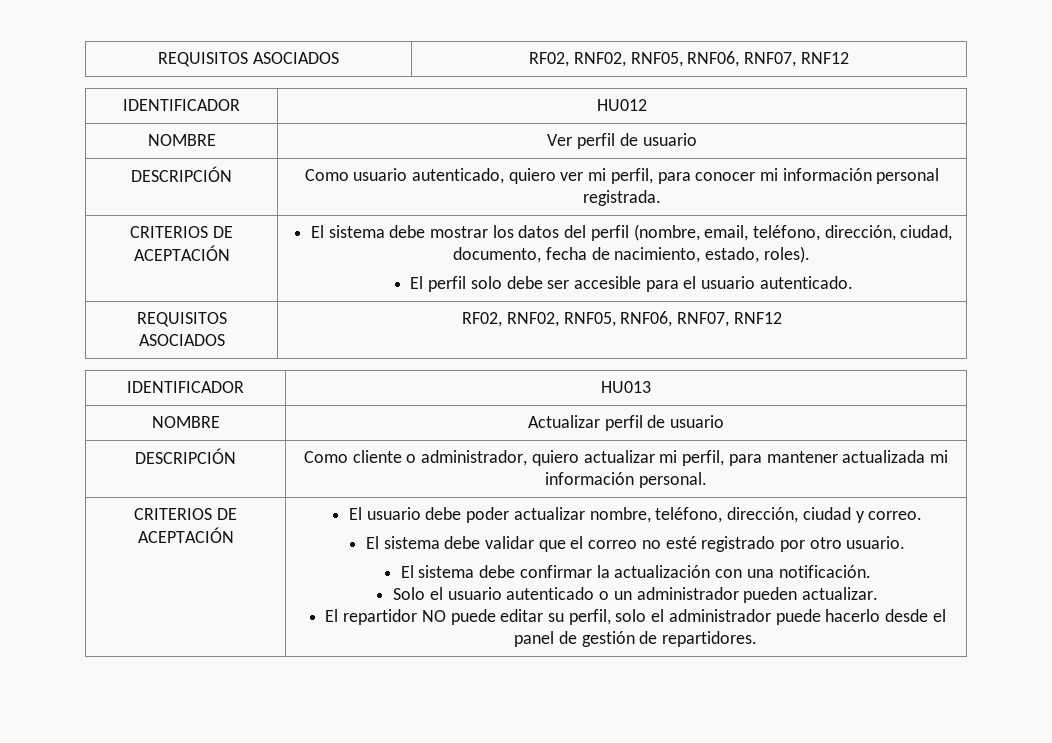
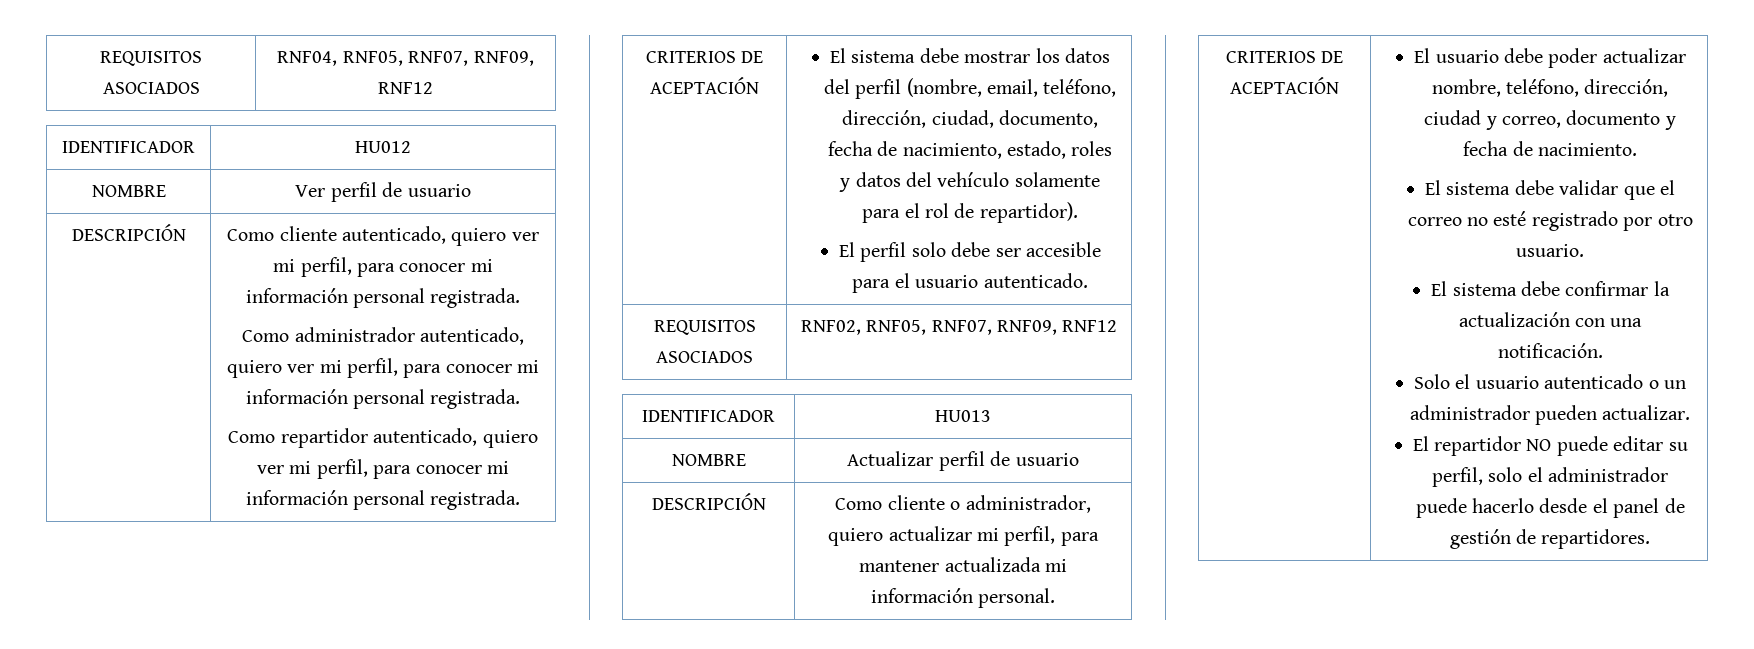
[158,52,339,67] [529,51,797,67] REQUISITOS ASOCIADOS | RF02, RNF02, RNF05, RNF06, RNF07, -> [100,51,202,66] [102,82,200,94] [277,51,534,66] REQUISITOS ASOCIADOS | RNF04, RNF05, RNF07, RNF09,
[353,168,408,181] usuario -> [279,226,539,246] [273,257,493,277] [245,288,521,308] [242,327,524,345] [226,358,540,378] [245,389,521,409] [228,428,368,448] cliente autenticado, quiero ver mi perfil, para conocer mi información personal registrada. // Como administrador autenticado, quiero ver mi perfil, para conocer mi información personal registrada. // Como repartidor
[763,246,810,263] roles). -> [1071,141,1113,156] [839,172,1100,192] [862,202,1078,223] roles y datos del vehículo solamente para el rol de repartidor).
[462,311,730,327] RF02, RNF02, RNF05, RNF06, RNF07, -> [800,320,1057,335] RNF02, RNF05, RNF07, RNF09,
[868,511,923,520] correo. -> [1502,110,1676,130] [1463,141,1637,156] correo, documento y fecha de nacimiento.

